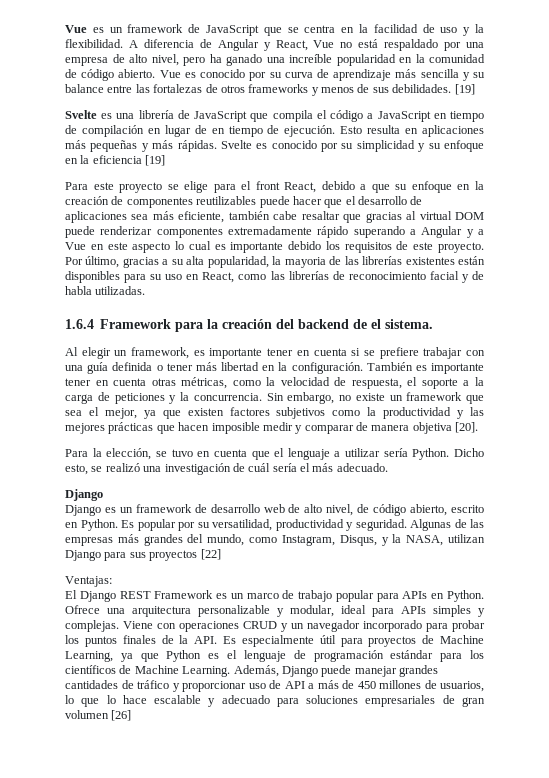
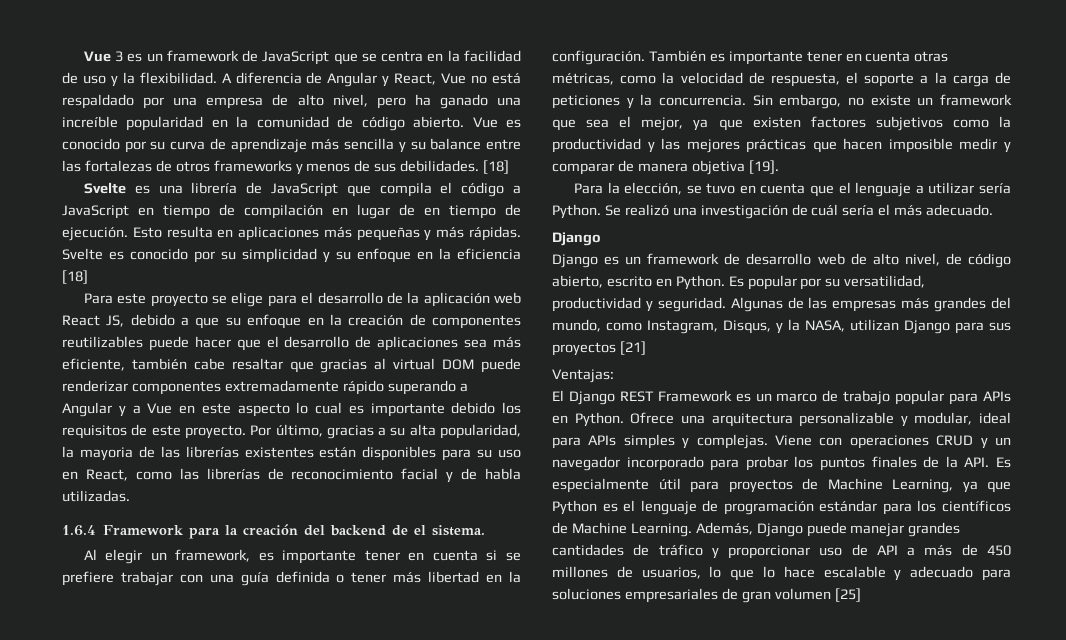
[65,25,87,33] Vue -> [83,51,124,62] Vue 3
[454,84,475,95] [19] -> [483,160,510,174] [18]
[145,155,166,166] [19] -> [62,270,88,284] [18]
[255,181,317,193] front React, -> [317,292,522,307] [62,315,125,327] desarrollo de la aplicación web React JS,
[455,422,479,433] [20]. -> [748,160,779,174] [19].
[454,448,485,457] [65,464,103,475] Dicho esto, se -> [604,205,621,216] Se
[200,549,221,560] [22] -> [619,341,646,355] [21]
[111,710,132,721] [26] -> [834,588,861,602] [25]

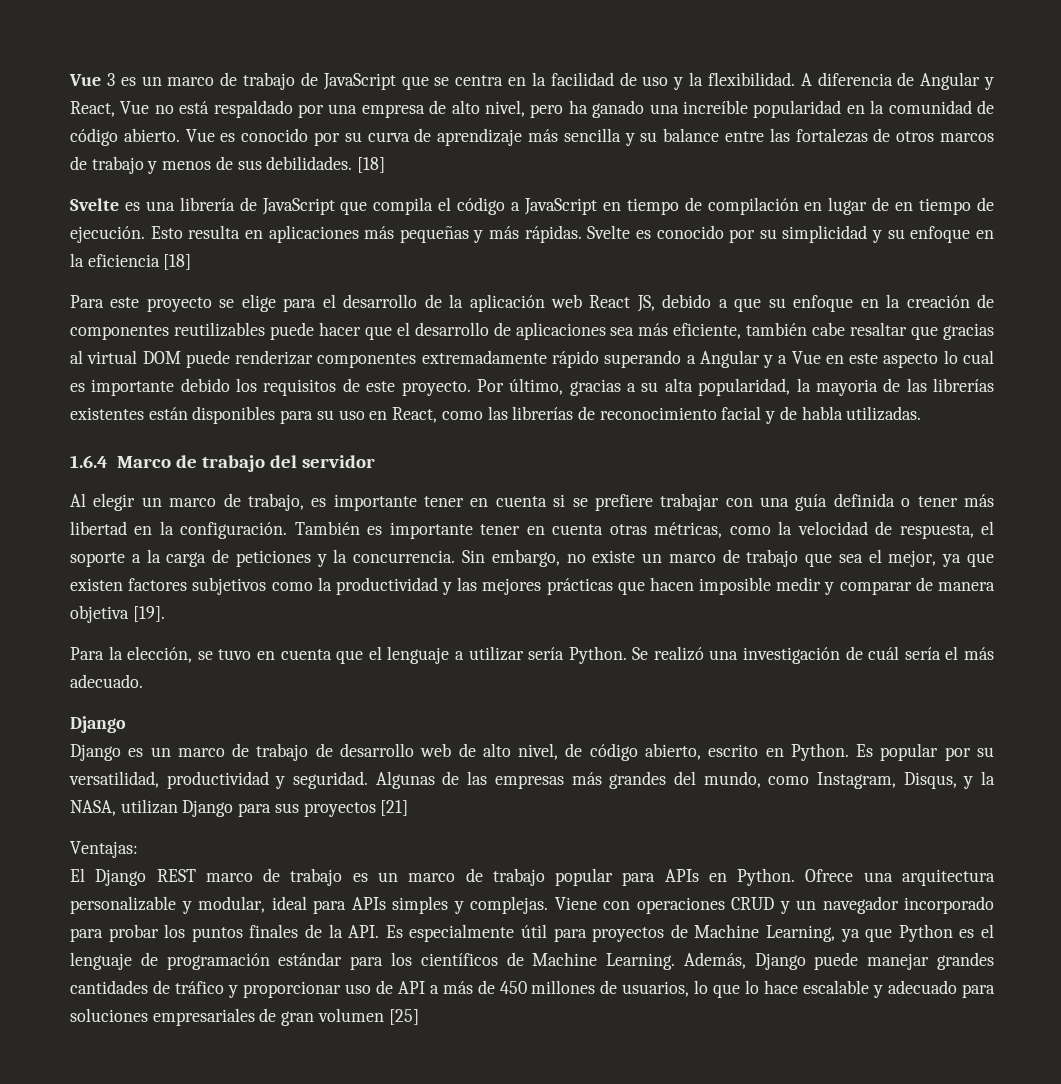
[166,50,239,62] framework -> [167,72,295,90] marco de trabajo
[213,160,292,172] frameworks -> [939,133,994,142] [70,156,144,174] marcos de trabajo
[103,524,486,539] Framework para la creación del backend de el sistema. -> [116,455,375,472] Marco de trabajo del servidor
[175,549,251,562] framework, -> [169,493,304,511] marco de trabajo,
[940,94,1012,106] framework -> [668,549,799,567] marco de trabajo
[647,253,720,265] framework -> [177,743,309,761] marco de trabajo
[657,390,732,402] Framework -> [205,868,343,886] marco de trabajo

